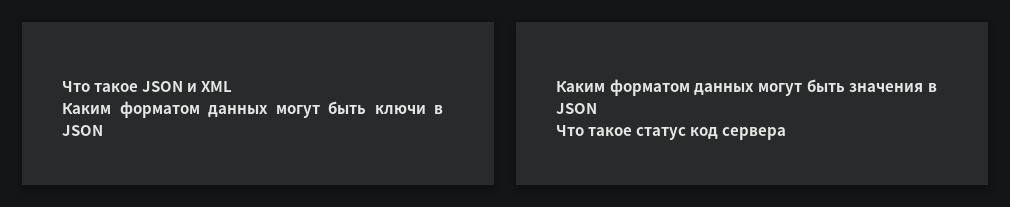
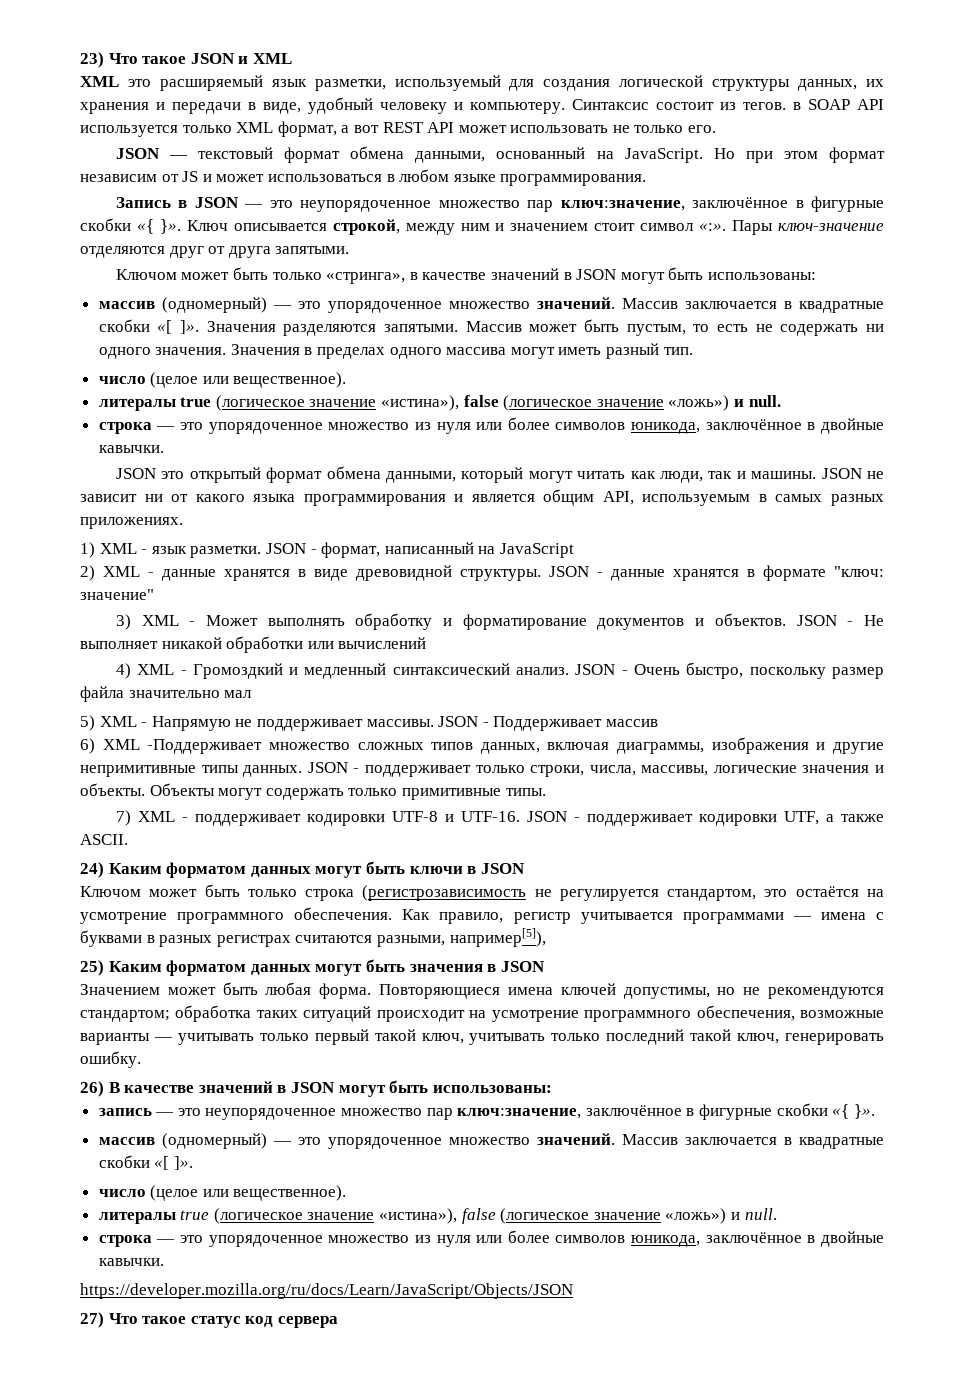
(62, 86) none -> [80,52,104,68] 23)
(233, 86) none -> [80,75,884,91] [80,97,884,114] [80,121,717,137] [115,146,886,163] [80,169,647,186] [115,196,884,212] [80,218,885,235] [80,246,350,258] [115,267,816,284] [98,297,884,313] [98,319,884,336] [98,343,693,359] [98,372,347,388] [98,395,781,411] [98,417,884,434] [98,445,164,453] [115,466,884,483] [80,489,885,506] [80,517,183,529] [80,542,574,558] [80,565,884,581] [80,589,154,600] [115,613,884,630] [80,636,427,653] [115,662,884,679] [80,686,253,702] [80,715,658,731] [80,737,884,754] [80,762,884,777] [80,783,546,800] [115,810,885,826] [80,834,128,845] [80,862,104,878] XML это расширяемый язык разметки, используемый для создания логической структуры данных, их хранения и передачи в виде, удобный человеку и компьютеру. Синтаксис состоит из тегов. в SOAP API используется только XML формат, а вот REST API может использовать не только его. // JSON — текстовый формат обмена данными, основанный на JavaScript. Но при этом формат независим от JS и может использоваться в любом языке программирования. // Запись в JSON — это неупорядоченное множество пар ключ:значение, заключённое в фигурные скобки «{ }». Ключ описывается строкой, между ним и значением стоит символ «:». Пары ключ-значение отделяются друг от друга запятыми. // Ключом может быть только «стринга», в качестве значений в JSON могут быть использованы: // массив (одномерный) — это упорядоченное множество значений. Массив заключается в квадратные скобки «[ ]». Значения разделяются запятыми. Массив может быть пустым, то есть не содержать ни одного значения. Значения в пределах одного массива могут иметь разный тип. // число (целое или вещественное). // литералы true (логическое значение «истина»), false (логическое значение «ложь») и null. // строка — это упорядоченное множество из нуля или более символов юникода, заключённое в двойные кавычки. // JSON это открытый формат обмена данными, который могут читать как люди, так и машины. JSON не зависит ни от какого языка программирования и является общим API, используемым в самых разных приложениях. // 1) XML - язык разметки. JSON - формат, написанный на JavaScript // 2) XML - данные хранятся в виде древовидной структуры. JSON - данные хранятся в формате "ключ: значение" // 3) XML - Может выполнять обработку и форматирование документов и объектов. JSON - Не выполняет никакой обработки или вычислений // 4) XML - Громоздкий и медленный синтаксический анализ. JSON - Очень быстро, поскольку размер файла значительно мал // 5) XML - Напрямую не поддерживает массивы. JSON - Поддерживает массив // 6) XML -Поддерживает множество сложных типов данных, включая диаграммы, изображения и другие непримитивные типы данных. JSON - поддерживает только строки, числа, массивы, логические значения и объекты. Объекты могут содержать только примитивные типы. // 7) XML - поддерживает кодировки UTF-8 и UTF-16. JSON - поддерживает кодировки UTF, а также ASCII. // 24)
(103, 130) none -> [80,884,884,901] [80,907,885,924] [80,928,546,947] [80,960,104,976] Ключом может быть только строка (регистрозависимость не регулируется стандартом, это остаётся на усмотрение программного обеспечения. Как правило, регистр учитывается программами — имена с буквами в разных регистрах считаются разными, например[5]), // 25)
(597, 108) none -> [80,982,885,999] [80,1005,884,1022] [80,1029,884,1045] [80,1051,141,1068] [80,1080,552,1097] [98,1103,875,1120] [98,1133,884,1149] [98,1155,193,1170] [98,1185,347,1201] [98,1208,777,1224] [98,1230,884,1247] [98,1258,164,1266] [80,1283,573,1299] [80,1312,104,1328] Значением может быть любая форма. Повторяющиеся имена ключей допустимы, но не рекомендуются стандартом; обработка таких ситуаций происходит на усмотрение программного обеспечения, возможные варианты — учитывать только первый такой ключ, учитывать только последний такой ключ, генерировать ошибку. // 26) В качестве значений в JSON могут быть использованы: // запись — это неупорядоченное множество пар ключ:значение, заключённое в фигурные скобки «{ }». // массив (одномерный) — это упорядоченное множество значений. Массив заключается в квадратные скобки «[ ]». // число (целое или вещественное). // литералы true (логическое значение «истина»), false (логическое значение «ложь») и null. // строка — это упорядоченное множество из нуля или более символов юникода, заключённое в двойные кавычки. // https://developer.mozilla.org/ru/docs/Learn/JavaScript/Objects/JSON // 27)

